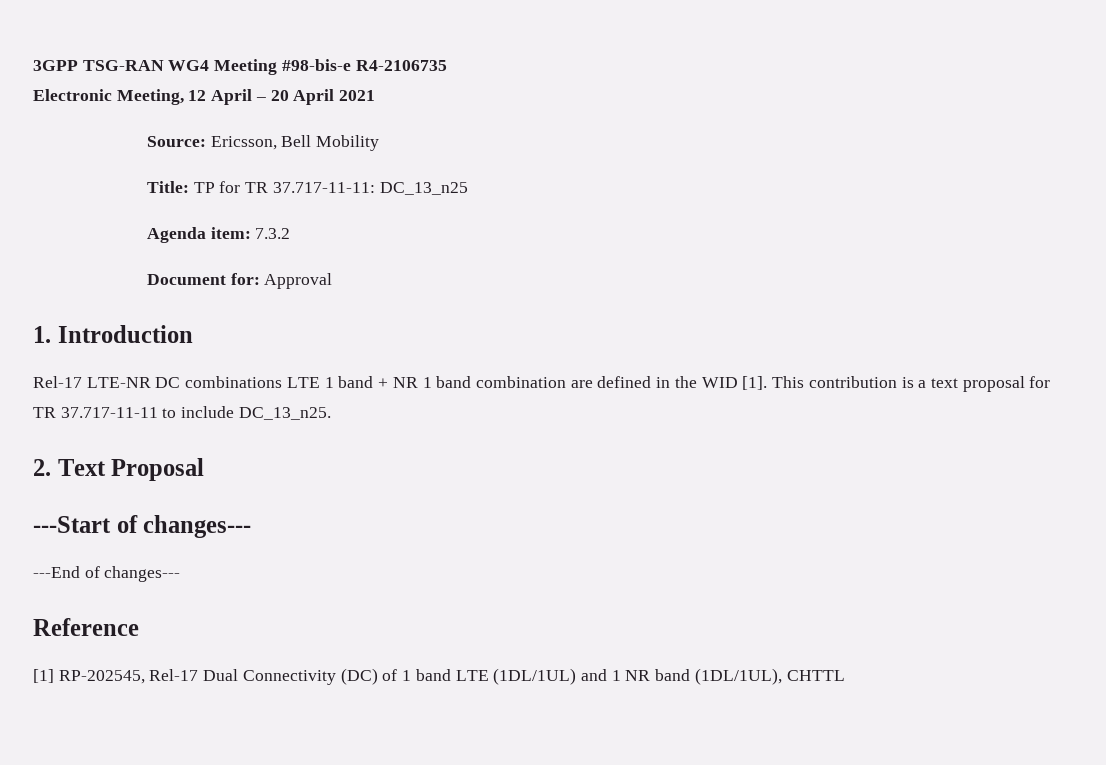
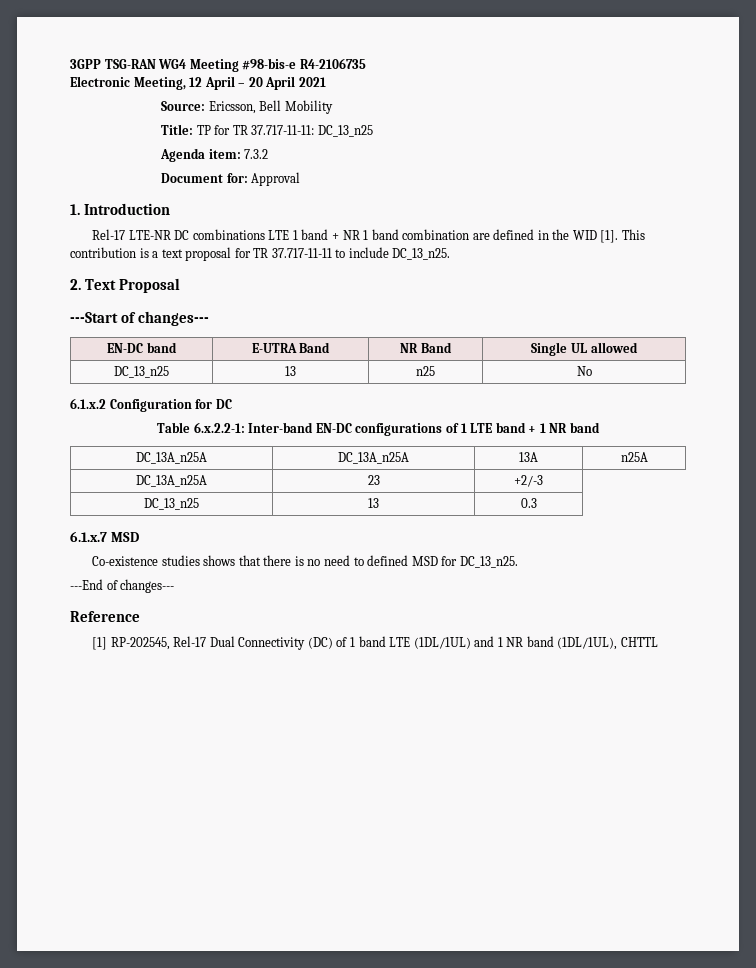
(252, 526) none -> [107,342,177,353] [251,342,331,353] [400,342,452,353] [531,342,638,356] [114,366,169,378] [285,366,296,376] [416,366,435,376] [576,366,592,376] [70,398,232,412] [157,422,600,436] [136,452,207,464] [338,452,409,464] [519,452,538,462] [620,452,648,462] [136,475,207,487] [367,475,380,485] [514,475,543,487] [144,498,199,510] [368,498,379,508] [520,498,537,508] [70,531,139,542] [92,555,518,568] // EN-DC band | E-UTRA Band | NR Band | Single UL allowed // DC_13_n25 | 13 | n25 | No // 6.1.x.2 Configuration for DC // Table 6.x.2.2-1: Inter-band EN-DC configurations of 1 LTE band + 1 NR band // DC_13A_n25A | DC_13A_n25A | 13A | n25A // DC_13A_n25A | 23 | +2/-3 // DC_13_n25 | 13 | 0.3 // 6.1.x.7 MSD // Co-existence studies shows that there is no need to defined MSD for DC_13_n25.

